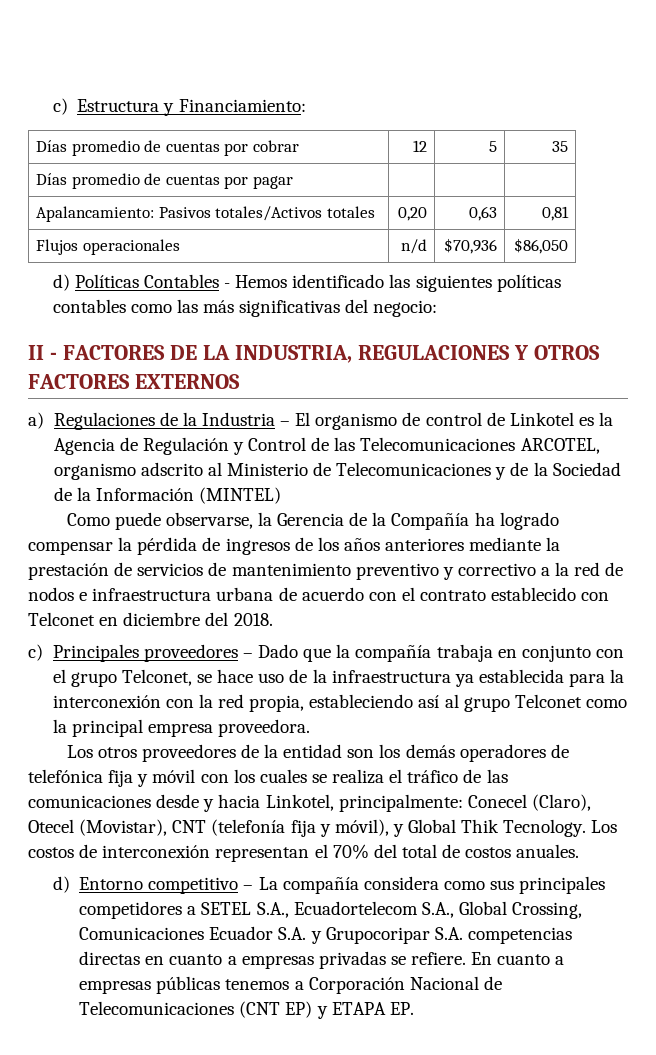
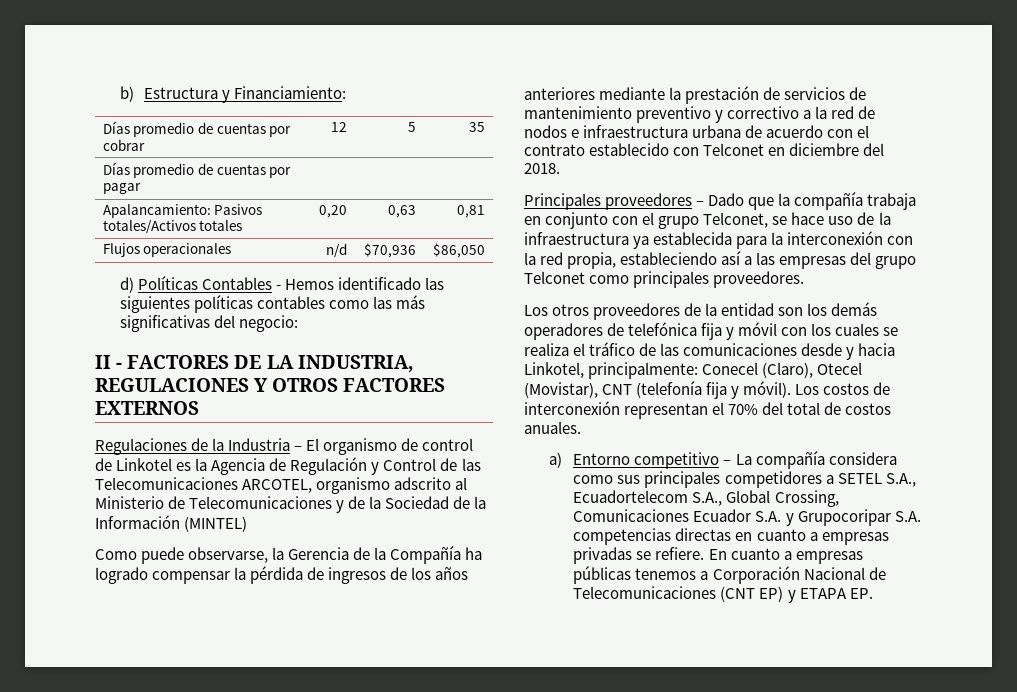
[52,98,68,115] c) -> [119,86,134,102] b)
[28,412,44,429] a) -> (199, 408) none
[28,644,43,661] c) -> (560, 168) none
[444,694,627,712] [52,719,311,737] al grupo Telconet como la principal empresa proveedora. -> [744,252,917,269] [524,271,805,288] a las empresas del grupo Telconet como principales proveedores.
[334,819,587,837] móvil), y Global Thik Tecnology. -> [743,381,792,398] móvil).
[52,876,70,893] d) -> [548,452,562,468] a)

